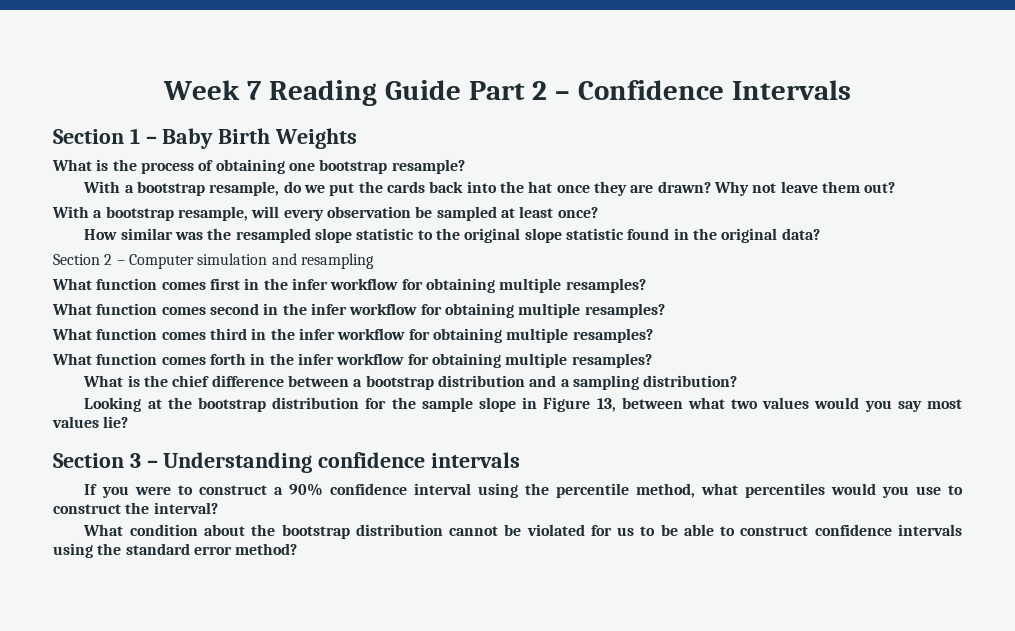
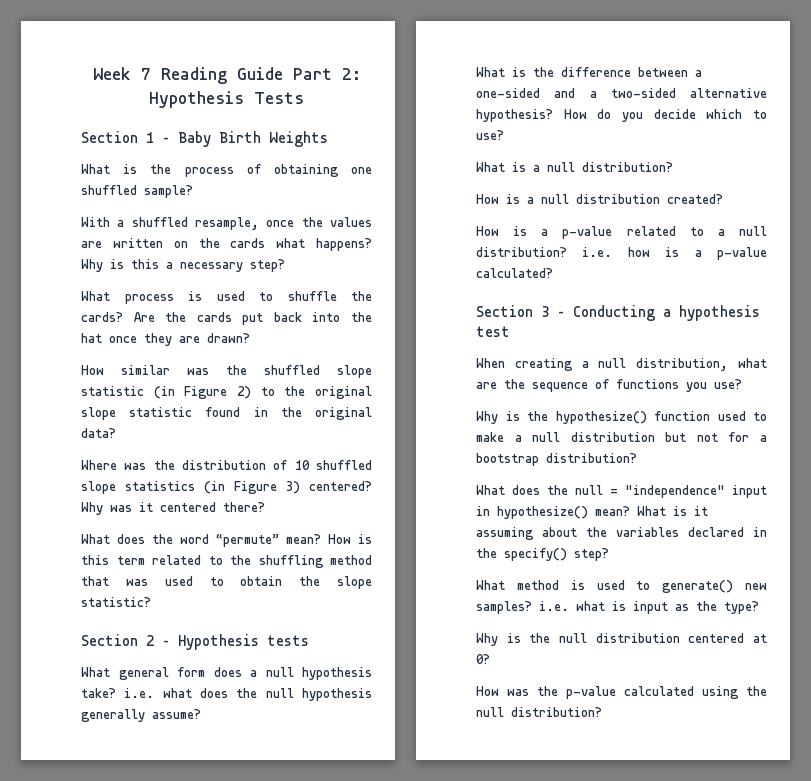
[532,80,851,100] 2 – Confidence Intervals -> [341,68,361,80] [149,91,304,108] 2: Hypothesis Tests
[319,159,465,174] [83,181,426,196] bootstrap resample? // With a bootstrap resample, do we put the cards -> [81,185,193,198] [81,217,372,230] [81,238,372,251] [81,259,285,272] [81,291,372,304] [81,312,264,325] shuffled sample? // With a shuffled resample, once the values are written on the cards what happens? Why is this a necessary step? // What process is used to shuffle the cards? Are the cards put
[713,181,896,196] [52,206,598,221] Why not leave them out? // With a bootstrap resample, will every observation be sampled at least once? -> (250, 338) none
[235,228,415,243] resampled slope statistic -> [264,365,372,378] [81,386,251,399] shuffled slope statistic (in Figure 2)
[53,253,374,269] [52,278,646,293] [52,303,665,318] [52,328,653,343] [52,353,652,368] [83,375,210,387] Section 2 – Computer simulation and resampling // What function comes first in the infer workflow for obtaining multiple resamples? // What function comes second in the infer workflow for obtaining multiple resamples? // What function comes third in the infer workflow for obtaining multiple resamples? // What function comes forth in the infer workflow for obtaining multiple resamples? // What is the chief -> [81,460,372,470] [81,481,372,494] [81,502,265,515] [81,534,372,547] [81,555,372,568] [81,576,373,589] [81,597,151,607] [81,634,309,650] [81,667,372,680] [81,688,372,701] [81,709,201,722] [476,67,554,77] Where was the distribution of 10 shuffled slope statistics (in Figure 3) centered? Why was it centered there? // What does the word “permute” mean? How is this term related to the shuffling method that was used to obtain the slope statistic? // Section 2 – Hypothesis tests // What general form does a null hypothesis take? i.e. what does the null hypothesis generally assume? // What is the
[365,375,738,390] [84,397,963,412] [52,416,129,428] [53,452,521,473] [84,483,963,498] [53,502,218,514] [83,524,963,539] [53,543,298,558] bootstrap distribution and a sampling distribution? // Looking at the bootstrap distribution for the sample slope in Figure 13, between what two values would you say most values lie? // Section 3 – Understanding confidence intervals // If you were to construct a 90% confidence interval using the percentile method, what percentiles would you use to construct the interval? // What condition about the bootstrap distribution cannot be violated for us to be able to construct confidence intervals using the standard error method? -> [476,88,767,98] [476,109,767,122] [476,130,504,140] [476,162,673,172] [476,194,723,204] [476,226,767,239] [476,247,767,260] [476,268,553,278] [476,305,760,321] [476,326,510,337] [476,358,767,371] [476,379,742,392] [476,411,767,424] [476,432,767,442] [476,453,637,466] [476,485,767,498] [476,506,708,519] [476,527,767,540] [476,548,609,561] [476,580,767,593] [476,601,759,614] [476,633,767,646] [476,654,490,664] [476,686,767,699] [476,707,602,717] one-sided and a two-sided alternative hypothesis? How do you decide which to use? // What is a null distribution? // How is a null distribution created? // How is a p-value related to a null distribution? i.e. how is a p-value calculated? // Section 3 – Conducting a hypothesis test // When creating a null distribution, what are the sequence of functions you use? // Why is the hypothesize() function used to make a null distribution but not for a bootstrap distribution? // What does the null = "independence" input in hypothesize() mean? What is it assuming about the variables declared in the specify() step? // What method is used to generate() new samples? i.e. what is input as the type? // Why is the null distribution centered at 0? // How was the p-value calculated using the null distribution?

